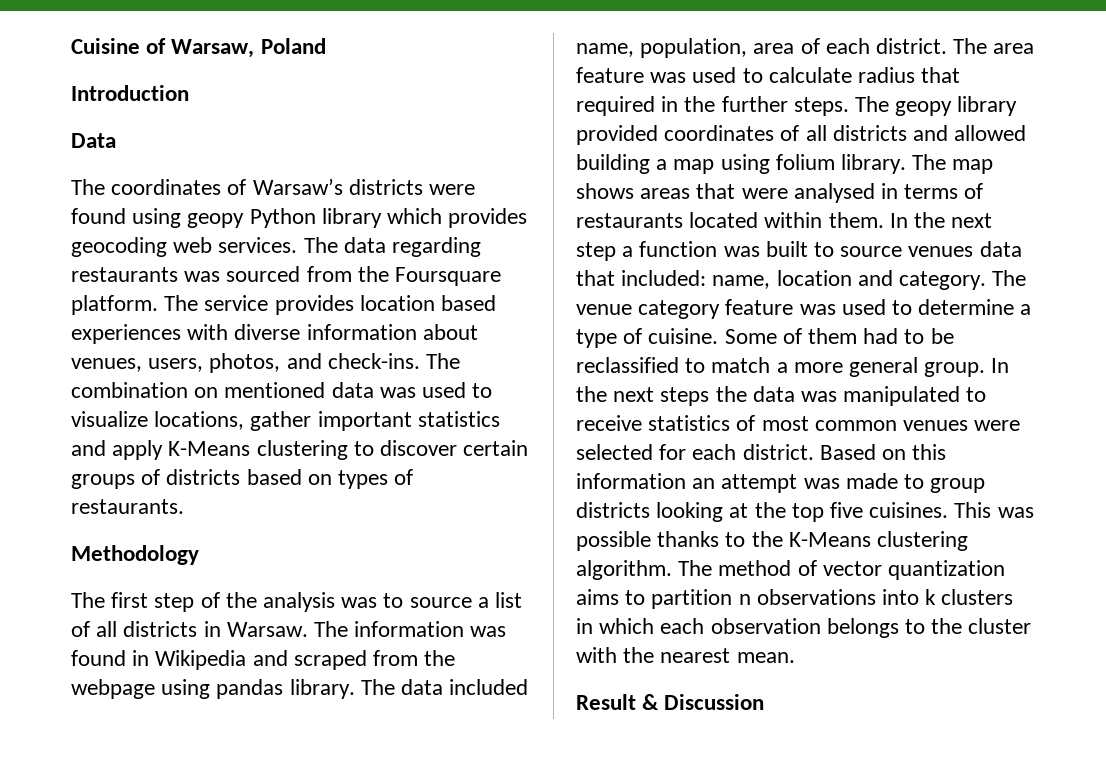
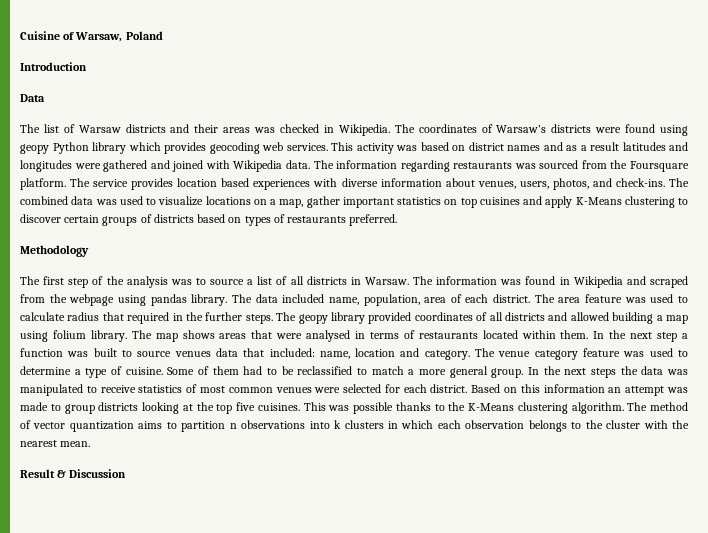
(105, 187) none -> [43,124,415,136] list of Warsaw districts and their areas was checked in Wikipedia. The
[303,237,386,253] The data -> [331,142,688,154] [20,160,398,172] This activity was based on district names and as a result latitudes and longitudes were gathered and joined with Wikipedia data. The information
[71,382,326,398] combination on mentioned -> [20,196,68,205] combined
[154,411,500,431] locations, gather important statistics -> [205,196,520,208] locations on a map, gather important statistics on top cuisines
[71,499,184,514] restaurants. -> [287,214,398,226] restaurants preferred.

